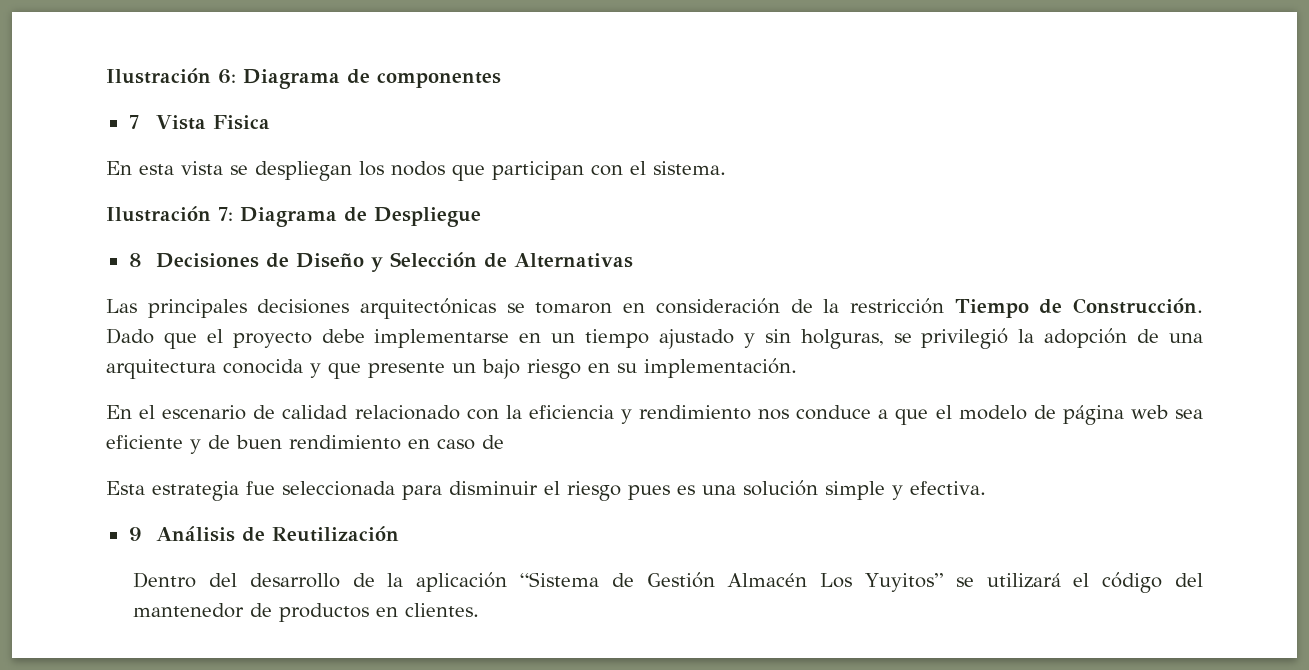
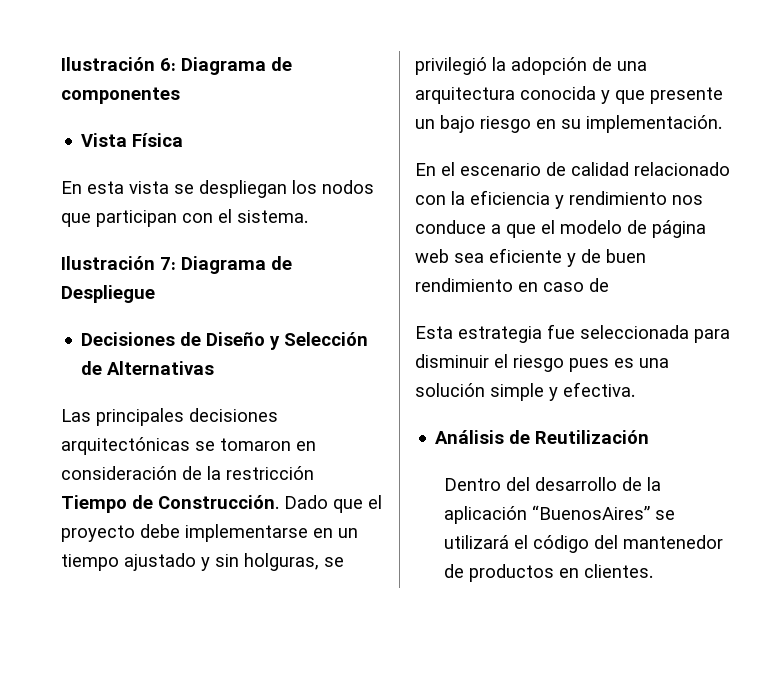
[128,115,270,130] 7 Vista Fisica -> [81,133,184,147] Vista Física
[128,253,141,267] 8 -> (155, 294) none
[128,527,142,541] 9 -> (635, 389) none
[520,572,944,592] “Sistema de Gestión Almacén Los Yuyitos” -> [532,505,651,520] “BuenosAires”

